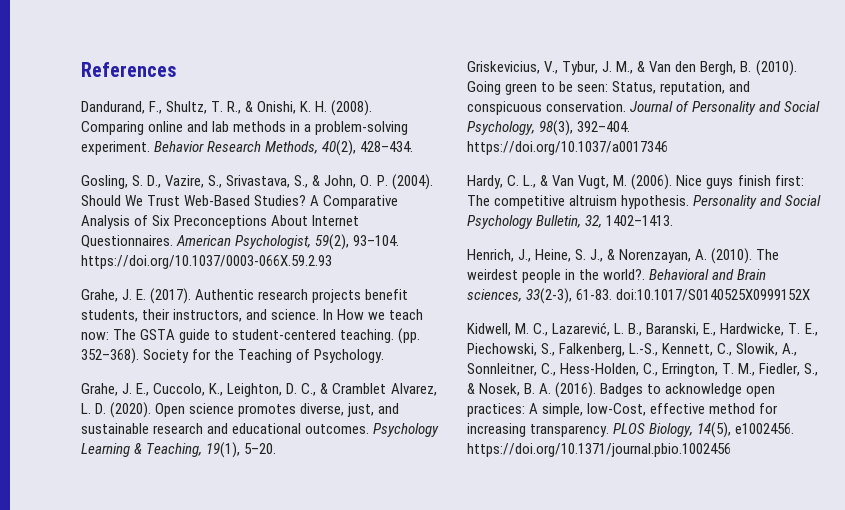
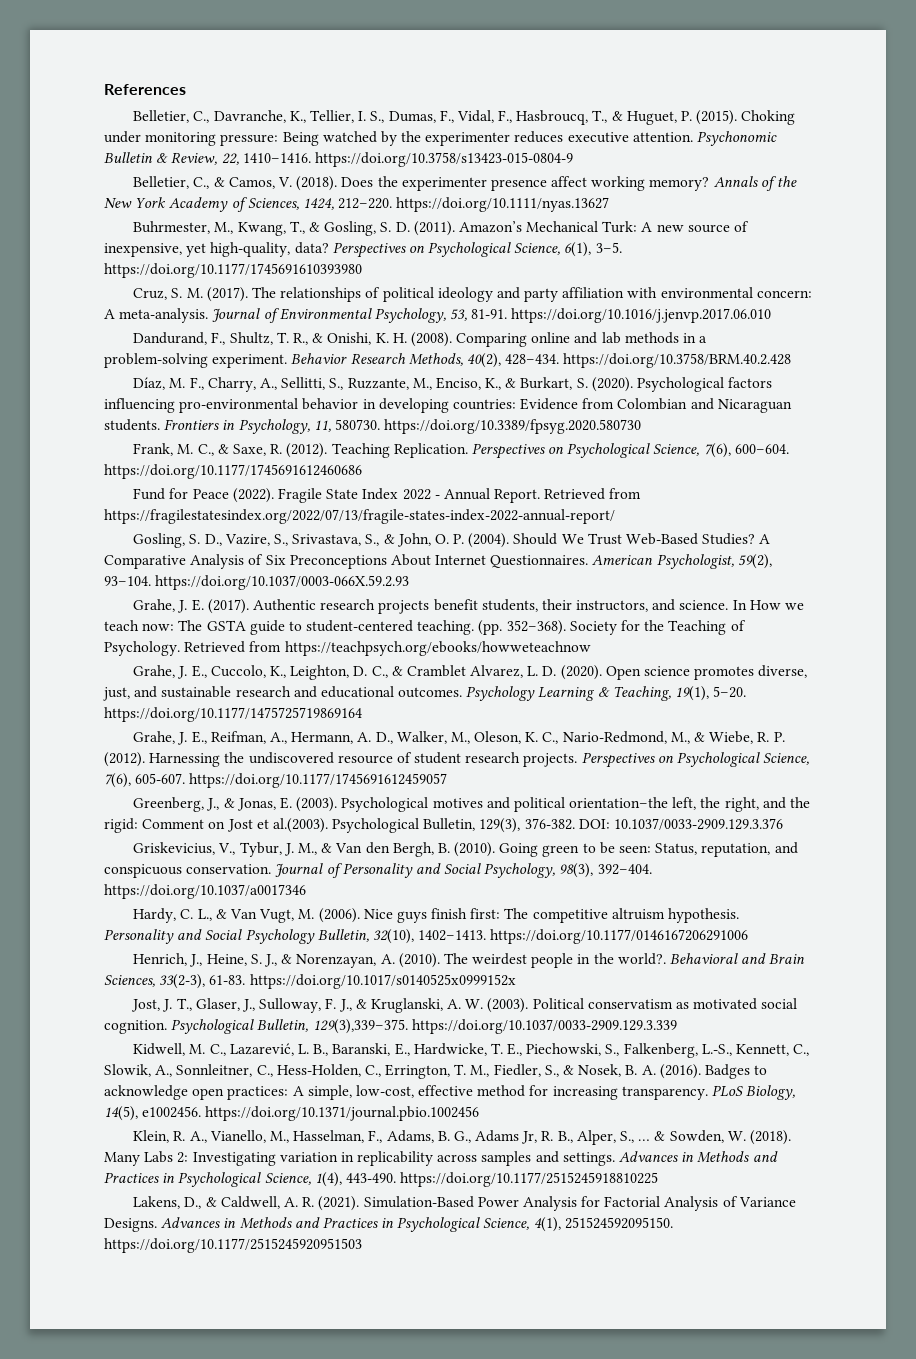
(177, 69) none -> [133,110,796,125] [104,131,778,146] [104,152,573,167] [133,176,798,191] [104,197,610,212] [133,221,750,236] [104,242,622,258] [104,263,362,278] [133,287,812,302] [104,308,772,323] // Belletier, C., Davranche, K., Tellier, I. S., Dumas, F., Vidal, F., Hasbroucq, T., & Huguet, P. (2015). Choking under monitoring pressure: Being watched by the experimenter reduces executive attention. Psychonomic Bulletin & Review, 22, 1410–1416. https://doi.org/10.3758/s13423-015-0804-9 // Belletier, C., & Camos, V. (2018). Does the experimenter presence affect working memory? Annals of the New York Academy of Sciences, 1424, 212–220. https://doi.org/10.1111/nyas.13627 // Buhrmester, M., Kwang, T., & Gosling, S. D. (2011). Amazon’s Mechanical Turk: A new source of inexpensive, yet high-quality, data? Perspectives on Psychological Science, 6(1), 3–5. https://doi.org/10.1177/1745691610393980 // Cruz, S. M. (2017). The relationships of political ideology and party affiliation with environmental concern: A meta-analysis. Journal of Environmental Psychology, 53, 81-91. https://doi.org/10.1016/j.jenvp.2017.06.010
(414, 146) none -> [563,353,792,368] [133,377,773,392] [104,398,792,413] [104,419,642,434] [133,443,789,459] [104,464,362,479] [133,488,642,503] [104,509,615,524] https://doi.org/10.3758/BRM.40.2.428 // Díaz, M. F., Charry, A., Sellitti, S., Ruzzante, M., Enciso, K., & Burkart, S. (2020). Psychological factors influencing pro-environmental behavior in developing countries: Evidence from Colombian and Nicaraguan students. Frontiers in Psychology, 11, 580730. https://doi.org/10.3389/fpsyg.2020.580730 // Frank, M. C., & Saxe, R. (2012). Teaching Replication. Perspectives on Psychological Science, 7(6), 600–604. https://doi.org/10.1177/1745691612460686 // Fund for Peace (2022). Fragile State Index 2022 - Annual Report. Retrieved from https://fragilestatesindex.org/2022/07/13/fragile-states-index-2022-annual-report/
(385, 356) none -> [184,641,591,656] Retrieved from https://teachpsych.org/ebooks/howweteachnow
(277, 448) none -> [104,707,362,722] [133,731,785,745] [104,752,810,768] [104,773,448,788] [133,797,811,812] [104,818,784,833] https://doi.org/10.1177/1475725719869164 // Grahe, J. E., Reifman, A., Hermann, A. D., Walker, M., Oleson, K. C., Nario-Redmond, M., & Wiebe, R. P. (2012). Harnessing the undiscovered resource of student research projects. Perspectives on Psychological Science, 7(6), 605-607. https://doi.org/10.1177/1745691612459057 // Greenberg, J., & Jonas, E. (2003). Psychological motives and political orientation–the left, the right, and the rigid: Comment on Jost et al.(2003). Psychological Bulletin, 129(3), 376-382. DOI: 10.1037/0033-2909.129.3.376
[585,215,603,228] 32, -> [372,929,414,944] 32(10),
(674, 220) none -> [490,929,749,944] https://doi.org/10.1177/0146167206291006
[467,289,522,302] sciences, -> [104,975,155,987] Sciences,
[616,289,811,301] doi:10.1017/S0140525X0999152X -> [249,974,516,989] [131,998,798,1013] [104,1019,677,1034] https://doi.org/10.1017/s0140525x0999152x // Jost, J. T., Glaser, J., Sulloway, F. J., & Kruglanski, A. W. (2003). Political conservatism as motivated social cognition. Psychological Bulletin, 129(3),339–375. https://doi.org/10.1037/0033-2909.129.3.339
[587,403,647,416] low-Cost, -> [355,1085,414,1098] low-cost,
[613,423,646,434] PLOS -> [712,1085,744,1097] PLoS
(731, 450) none -> [133,1130,791,1145] [104,1151,778,1166] [104,1172,659,1187] [133,1196,796,1211] [104,1217,673,1232] [104,1238,362,1253] // Klein, R. A., Vianello, M., Hasselman, F., Adams, B. G., Adams Jr, R. B., Alper, S., … & Sowden, W. (2018). Many Labs 2: Investigating variation in replicability across samples and settings. Advances in Methods and Practices in Psychological Science, 1(4), 443-490. https://doi.org/10.1177/2515245918810225 // Lakens, D., & Caldwell, A. R. (2021). Simulation-Based Power Analysis for Factorial Analysis of Variance Designs. Advances in Methods and Practices in Psychological Science, 4(1), 251524592095150. https://doi.org/10.1177/2515245920951503

